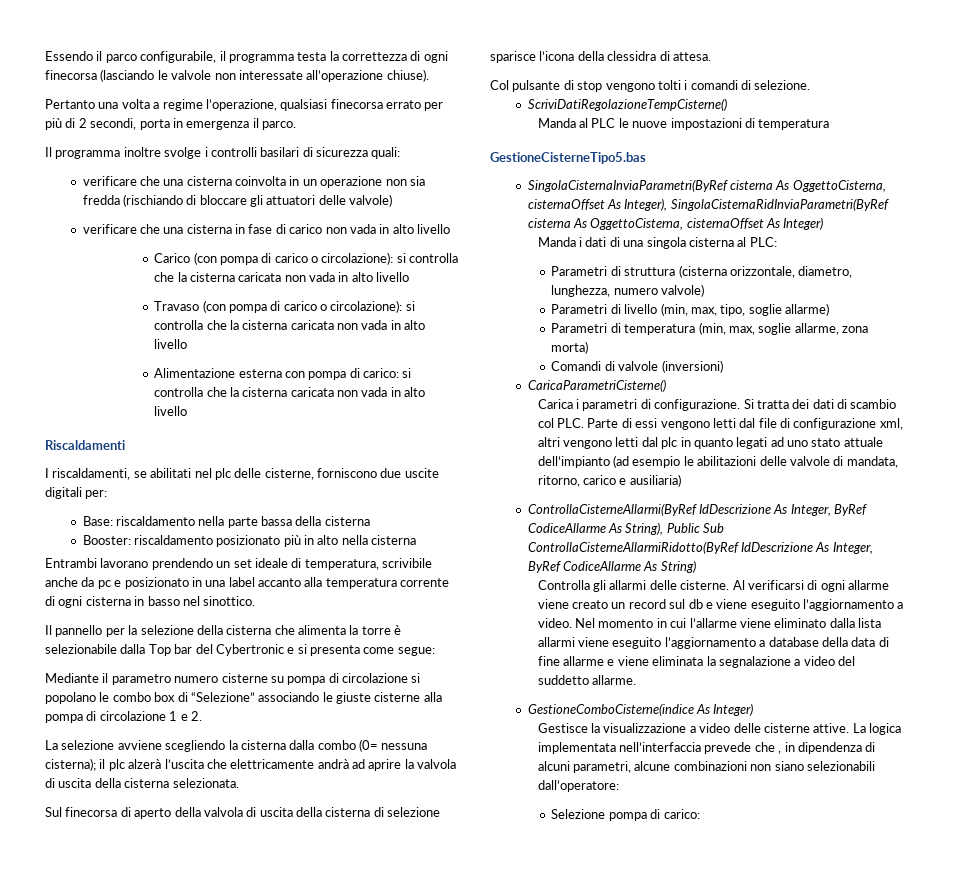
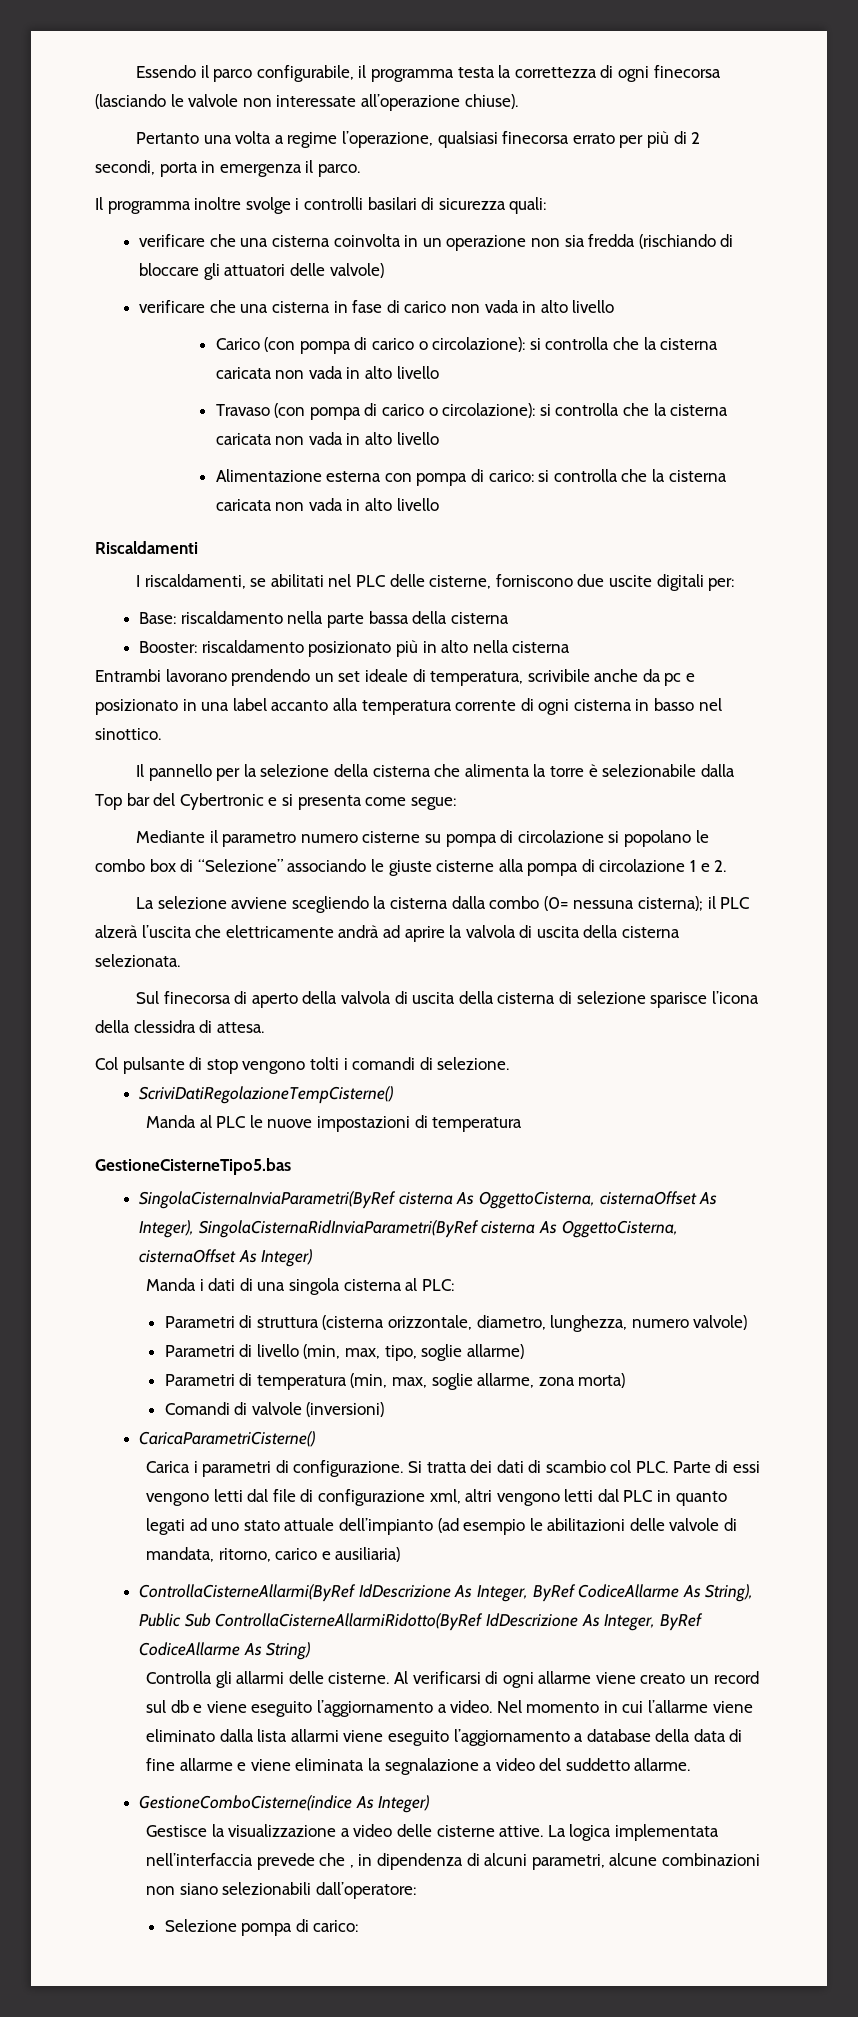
[214,468,231,480] plc -> [356,575,386,587] PLC
[108,759,125,771] plc -> [720,897,750,909] PLC
[661,437,678,449] plc -> [623,1490,653,1502] PLC

